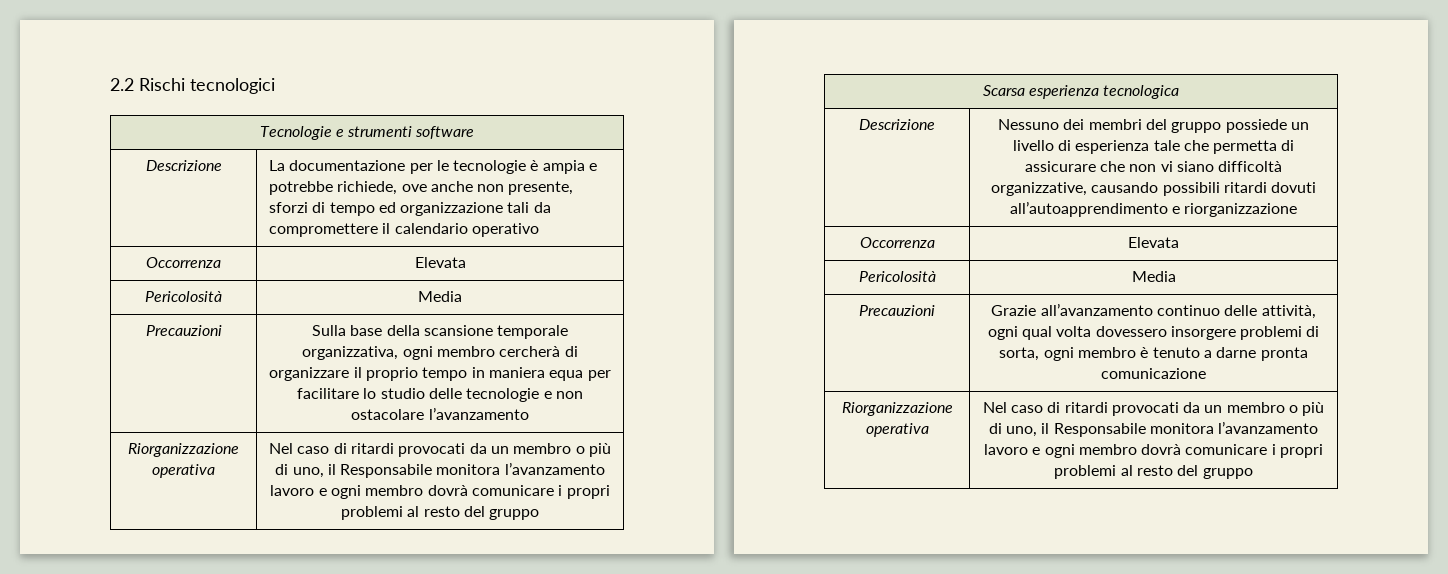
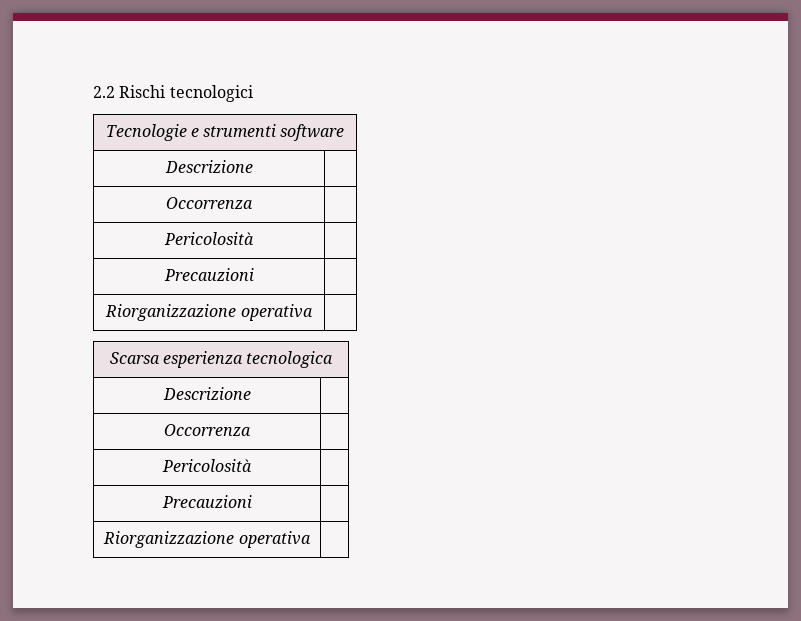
[268,160,598,174] [268,181,574,195] [268,202,551,216] [268,223,539,237] [146,257,221,268] [414,257,466,268] [145,291,222,302] [418,291,463,302] [145,325,222,336] [311,325,569,339] [302,346,578,360] [269,367,611,381] [297,388,583,402] [351,407,529,420] [128,443,239,457] [152,464,215,478] [269,443,611,457] [275,462,605,478] [270,485,610,499] [340,506,540,520] [982,85,1180,99] [859,119,935,130] [998,119,1309,133] [1012,140,1295,154] [1024,161,1283,172] [990,182,1317,196] [1009,201,1298,217] [859,237,935,248] [1128,237,1179,248] [858,271,936,282] [1131,271,1176,282] [859,305,935,316] [991,303,1316,319] [987,326,1320,340] [999,347,1308,361] [1101,368,1206,379] [841,402,953,416] [865,423,929,437] [982,402,1325,416] [988,421,1319,437] [983,444,1324,458] [1054,465,1253,479] La documentazione per le tecnologie è ampia e potrebbe richiede, ove anche non presente, sforzi di tempo ed organizzazione tali da compromettere il calendario operativo // Occorrenza | Elevata // Pericolosità | Media // Precauzioni | Sulla base della scansione temporale organizzativa, ogni membro cercherà di organizzare il proprio tempo in maniera equa per facilitare lo studio delle tecnologie e non ostacolare l’avanzamento // Riorganizzazione operativa | Nel caso di ritardi provocati da un membro o più di uno, il Responsabile monitora l’avanzamento lavoro e ogni membro dovrà comunicare i propri problemi al resto del gruppo // Scarsa esperienza tecnologica // Descrizione | Nessuno dei membri del gruppo possiede un livello di esperienza tale che permetta di assicurare che non vi siano difficoltà organizzative, causando possibili ritardi dovuti all’autoapprendimento e riorganizzazione // Occorrenza | Elevata // Pericolosità | Media // Precauzioni | Grazie all’avanzamento continuo delle attività, ogni qual volta dovessero insorgere problemi di sorta, ogni membro è tenuto a darne pronta comunicazione // Riorganizzazione operativa | Nel caso di ritardi provocati da un membro o più di uno, il Responsabile monitora l’avanzamento lavoro e ogni membro dovrà comunicare i propri problemi al resto del gruppo -> [166,197,253,209] [164,232,254,245] [163,268,254,281] [105,304,313,321] [109,351,334,368] [162,387,251,400] [164,424,251,436] [162,459,252,472] [161,495,252,508] [103,531,311,548] // Occorrenza | // Pericolosità | // Precauzioni | // Riorganizzazione operativa | // Scarsa esperienza tecnologica // Descrizione | // Occorrenza | // Pericolosità | // Precauzioni | // Riorganizzazione operativa |

